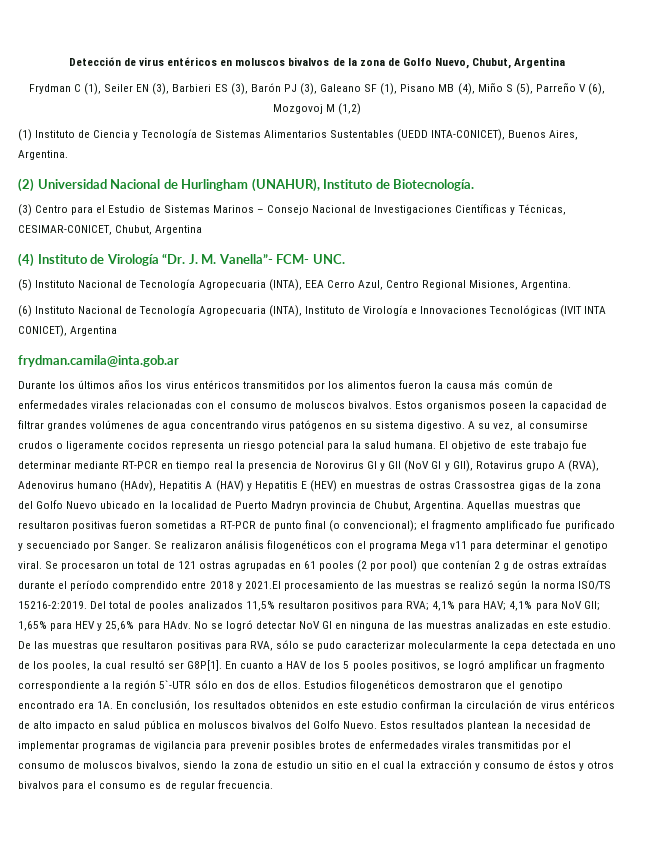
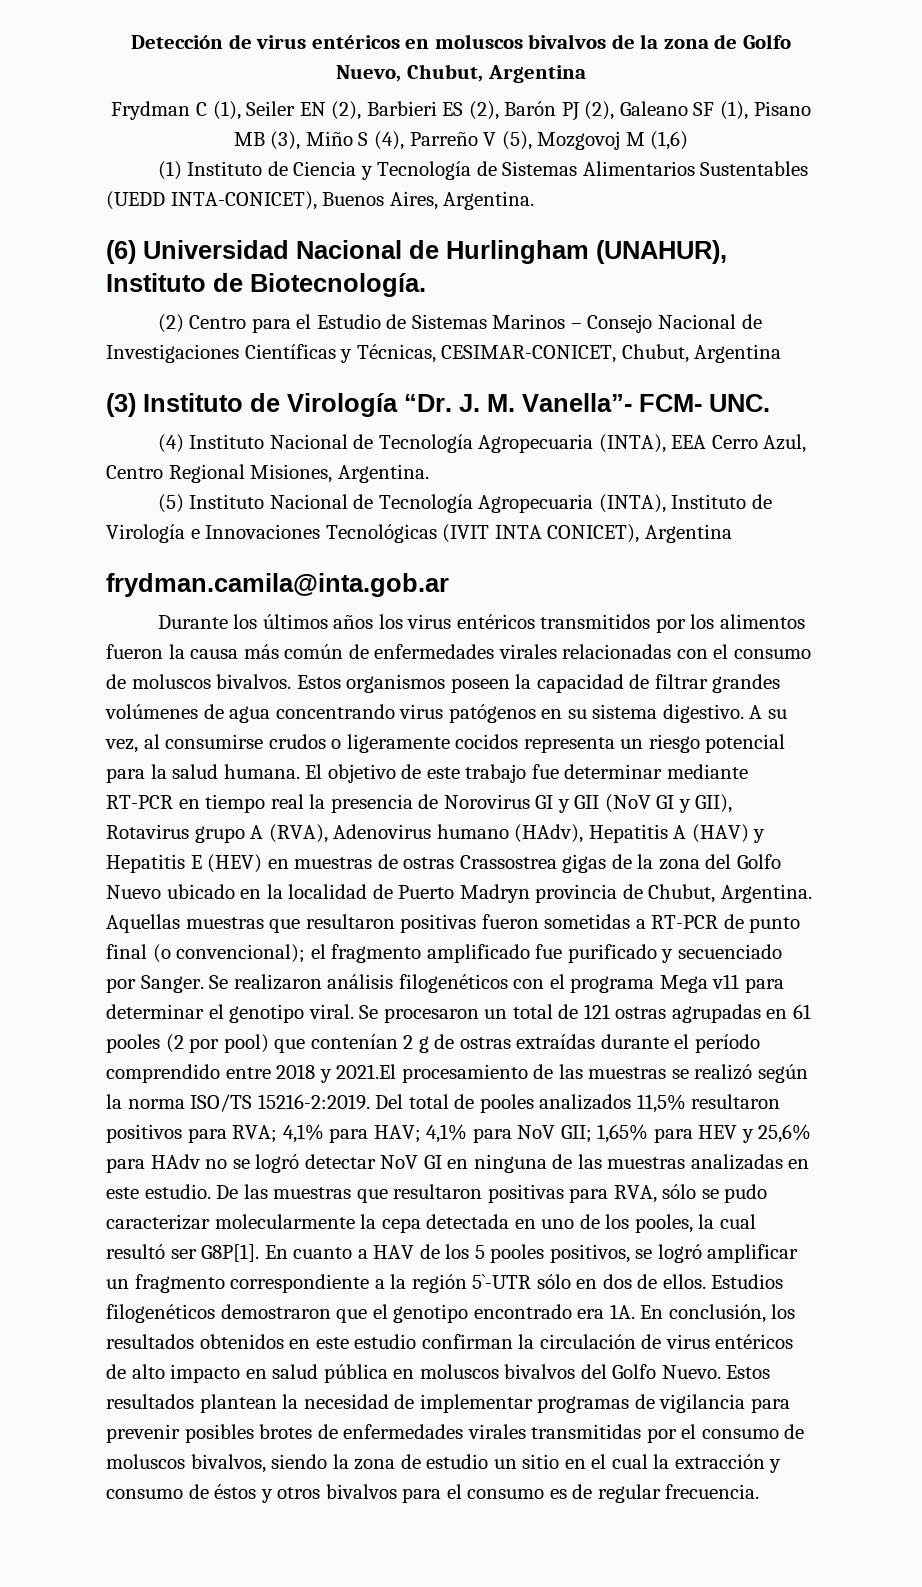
[152,83,170,95] (3), -> [331,101,362,120] (2),
[230,83,248,95] (3), -> [468,101,499,120] (2),
[299,83,317,95] (3), -> [584,101,615,120] (2),
[457,83,475,95] (4), -> [270,131,301,150] (3),
[515,83,533,95] (5), -> [373,131,404,150] (4),
[588,83,606,95] (6), -> [501,131,532,150] (5),
[338,103,362,115] (1,2) -> [650,131,689,150] (1,6)
[18,178,34,192] (2) -> [106,240,136,264] (6)
[18,204,32,216] (3) -> [157,314,184,333] (2)
[18,253,34,267] (4) -> [106,393,136,417] (3)
[18,279,32,291] (5) -> [157,434,184,453] (4)
[18,305,32,317] (6) -> [157,494,184,513] (5)
[162,621,208,629] HAdv. No -> [150,1154,228,1169] HAdv no

